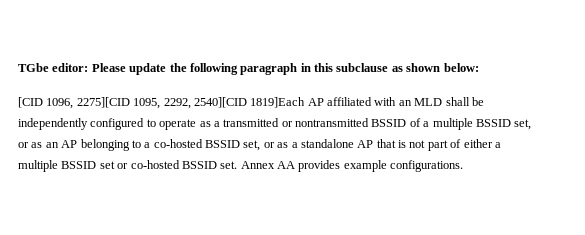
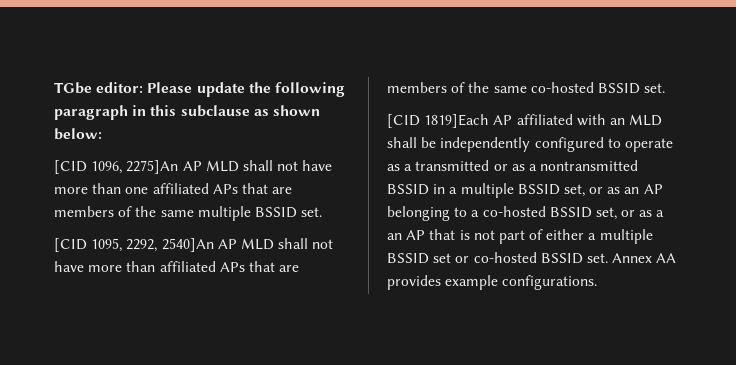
[76,97,247,109] 2275][CID 1095, 2292, 2540][CID -> [126,160,333,174] [54,183,293,194] [54,206,323,221] [54,238,334,252] [54,261,300,272] [387,82,666,94] [387,114,420,128] 2275]An AP MLD shall not have more than one affiliated APs that are members of the same multiple BSSID set. // [CID 1095, 2292, 2540]An AP MLD shall not have more than affiliated APs that are members of the same co-hosted BSSID set. // [CID
(293, 124) none -> [511,164,537,171] as a
[409,118,421,127] of -> [433,184,446,194] in
[300,139,354,148] standalone -> [387,233,402,240] an

